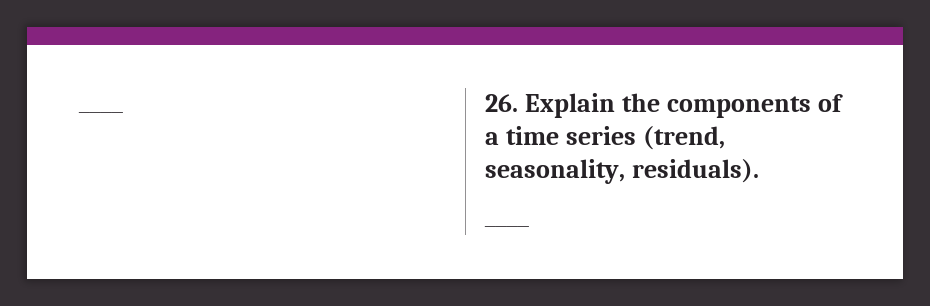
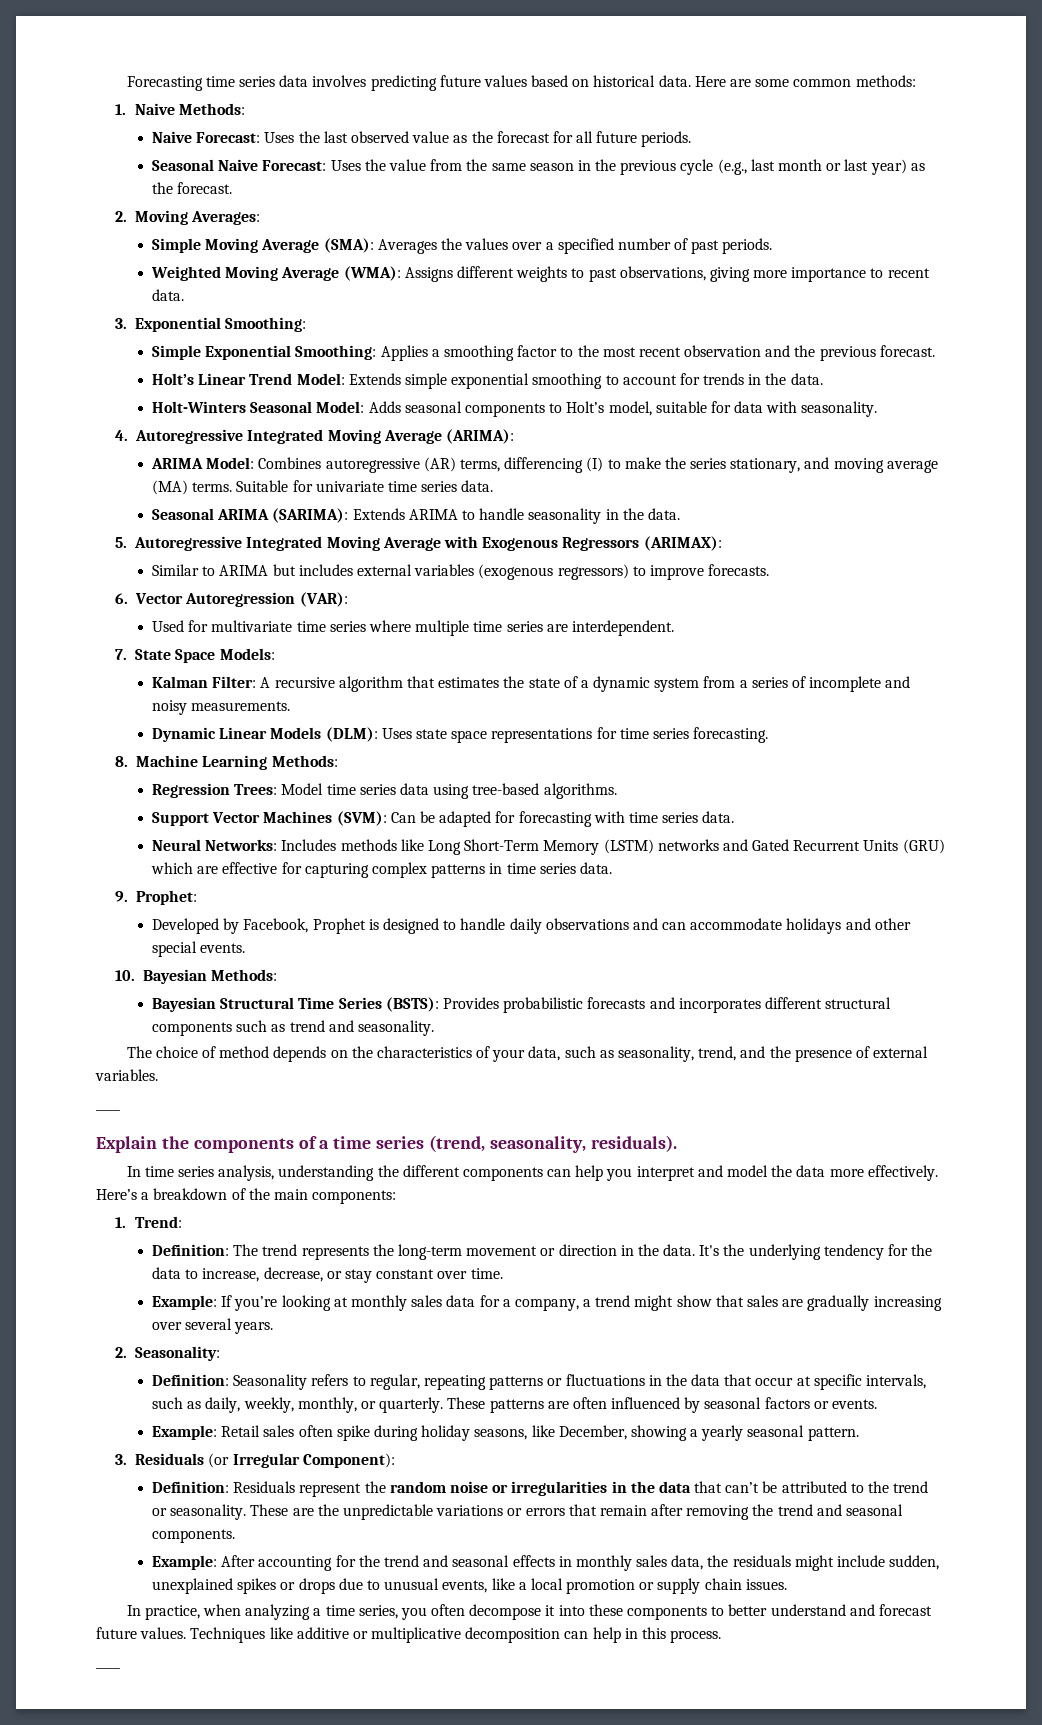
(78, 111) none -> [126,75,916,91] [115,103,246,115] [152,131,692,147] [152,159,925,175] [152,182,233,194] [115,210,261,225] [152,238,773,254] [151,266,930,282] [152,289,185,301] [115,317,307,332] [152,345,935,361] [152,373,823,389] [152,401,878,417] [115,429,514,444] [151,457,938,473] [152,480,494,495] [152,508,680,524] [115,536,722,551] [152,564,770,580] [115,592,348,607] [152,620,674,636] [115,648,275,663] [152,676,911,692] [152,700,291,715] [152,727,769,743] [115,755,338,770] [152,783,617,799] [152,811,735,827] [152,839,945,855] [151,862,612,878] [115,890,198,905] [152,918,911,934] [152,941,246,957] [115,969,278,984] [152,997,892,1013] [152,1020,434,1036] [126,1046,929,1062] [95,1069,158,1081] Forecasting time series data involves predicting future values based on historical data. Here are some common methods: // 1. Naive Methods: // Naive Forecast: Uses the last observed value as the forecast for all future periods. // Seasonal Naive Forecast: Uses the value from the same season in the previous cycle (e.g., last month or last year) as the forecast. // 2. Moving Averages: // Simple Moving Average (SMA): Averages the values over a specified number of past periods. // Weighted Moving Average (WMA): Assigns different weights to past observations, giving more importance to recent data. // 3. Exponential Smoothing: // Simple Exponential Smoothing: Applies a smoothing factor to the most recent observation and the previous forecast. // Holt’s Linear Trend Model: Extends simple exponential smoothing to account for trends in the data. // Holt-Winters Seasonal Model: Adds seasonal components to Holt’s model, suitable for data with seasonality. // 4. Autoregressive Integrated Moving Average (ARIMA): // ARIMA Model: Combines autoregressive (AR) terms, differencing (I) to make the series stationary, and moving average (MA) terms. Suitable for univariate time series data. // Seasonal ARIMA (SARIMA): Extends ARIMA to handle seasonality in the data. // 5. Autoregressive Integrated Moving Average with Exogenous Regressors (ARIMAX): // Similar to ARIMA but includes external variables (exogenous regressors) to improve forecasts. // 6. Vector Autoregression (VAR): // Used for multivariate time series where multiple time series are interdependent. // 7. State Space Models: // Kalman Filter: A recursive algorithm that estimates the state of a dynamic system from a series of incomplete and noisy measurements. // Dynamic Linear Models (DLM): Uses state space representations for time series forecasting. // 8. Machine Learning Methods: // Regression Trees: Model time series data using tree-based algorithms. // Support Vector Machines (SVM): Can be adapted for forecasting with time series data. // Neural Networks: Includes methods like Long Short-Term Memory (LSTM) networks and Gated Recurrent Units (GRU) which are effective for capturing complex patterns in time series data. // 9. Prophet: // Developed by Facebook, Prophet is designed to handle daily observations and can accommodate holidays and other special events. // 10. Bayesian Methods: // Bayesian Structural Time Series (BSTS): Provides probabilistic forecasts and incorporates different structural components such as trend and seasonality. // The choice of method depends on the characteristics of your data, such as seasonality, trend, and the presence of external variables. //
[485,94,518,112] 26. -> (120, 1110) none
(760, 171) none -> [126,1165,938,1181] [96,1188,397,1204] [115,1216,182,1228] [152,1244,933,1260] [152,1267,503,1283] [152,1295,942,1311] [152,1318,274,1334] [115,1346,221,1361] [152,1374,926,1390] [152,1397,877,1413] [152,1425,859,1441] [115,1453,395,1468] [152,1481,929,1497] [152,1504,903,1520] [152,1529,236,1543] [152,1555,940,1571] [152,1578,787,1594] [126,1604,932,1620] [96,1627,722,1643] // In time series analysis, understanding the different components can help you interpret and model the data more effectively. Here’s a breakdown of the main components: // 1. Trend: // Definition: The trend represents the long-term movement or direction in the data. It's the underlying tendency for the data to increase, decrease, or stay constant over time. // Example: If you’re looking at monthly sales data for a company, a trend might show that sales are gradually increasing over several years. // 2. Seasonality: // Definition: Seasonality refers to regular, repeating patterns or fluctuations in the data that occur at specific intervals, such as daily, weekly, monthly, or quarterly. These patterns are often influenced by seasonal factors or events. // Example: Retail sales often spike during holiday seasons, like December, showing a yearly seasonal pattern. // 3. Residuals (or Irregular Component): // Definition: Residuals represent the random noise or irregularities in the data that can’t be attributed to the trend or seasonality. These are the unpredictable variations or errors that remain after removing the trend and seasonal components. // Example: After accounting for the trend and seasonal effects in monthly sales data, the residuals might include sudden, unexplained spikes or drops due to unusual events, like a local promotion or supply chain issues. // In practice, when analyzing a time series, you often decompose it into these components to better understand and forecast future values. Techniques like additive or multiplicative decomposition can help in this process.

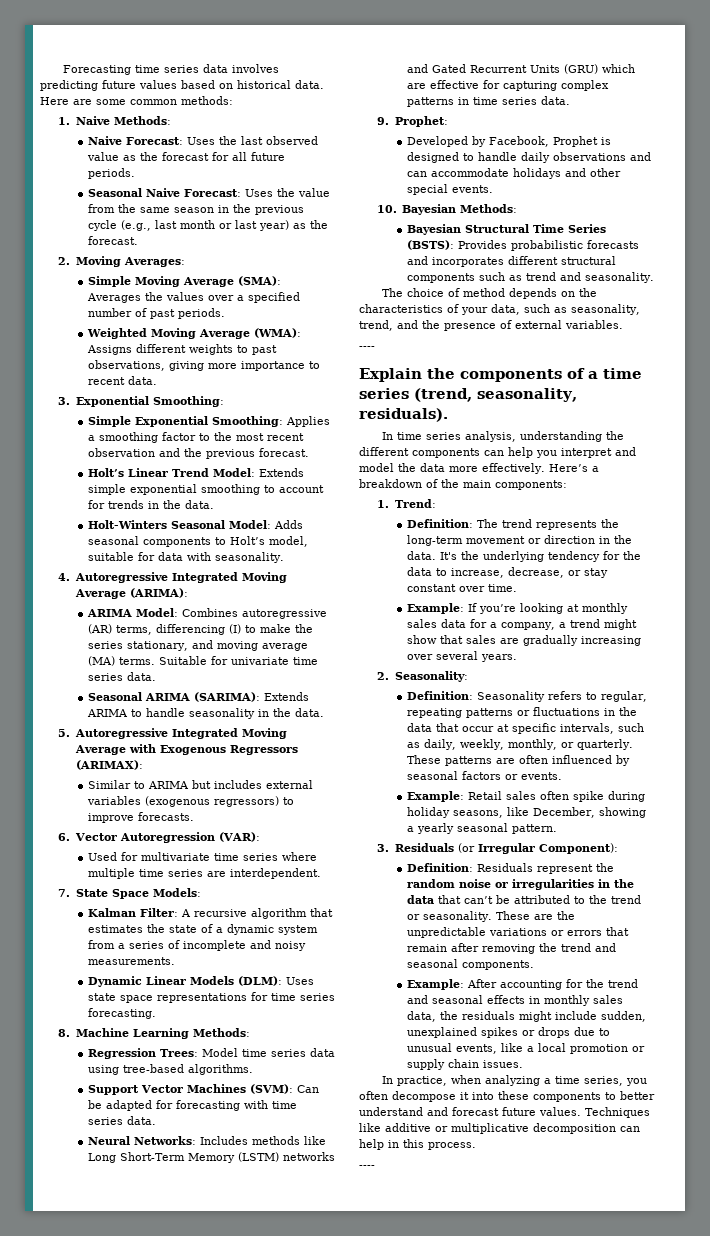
[96,1109,120,1111] ____ -> [359,346,375,349] ----
[96,1667,120,1669] ____ -> [359,1165,375,1168] ----

